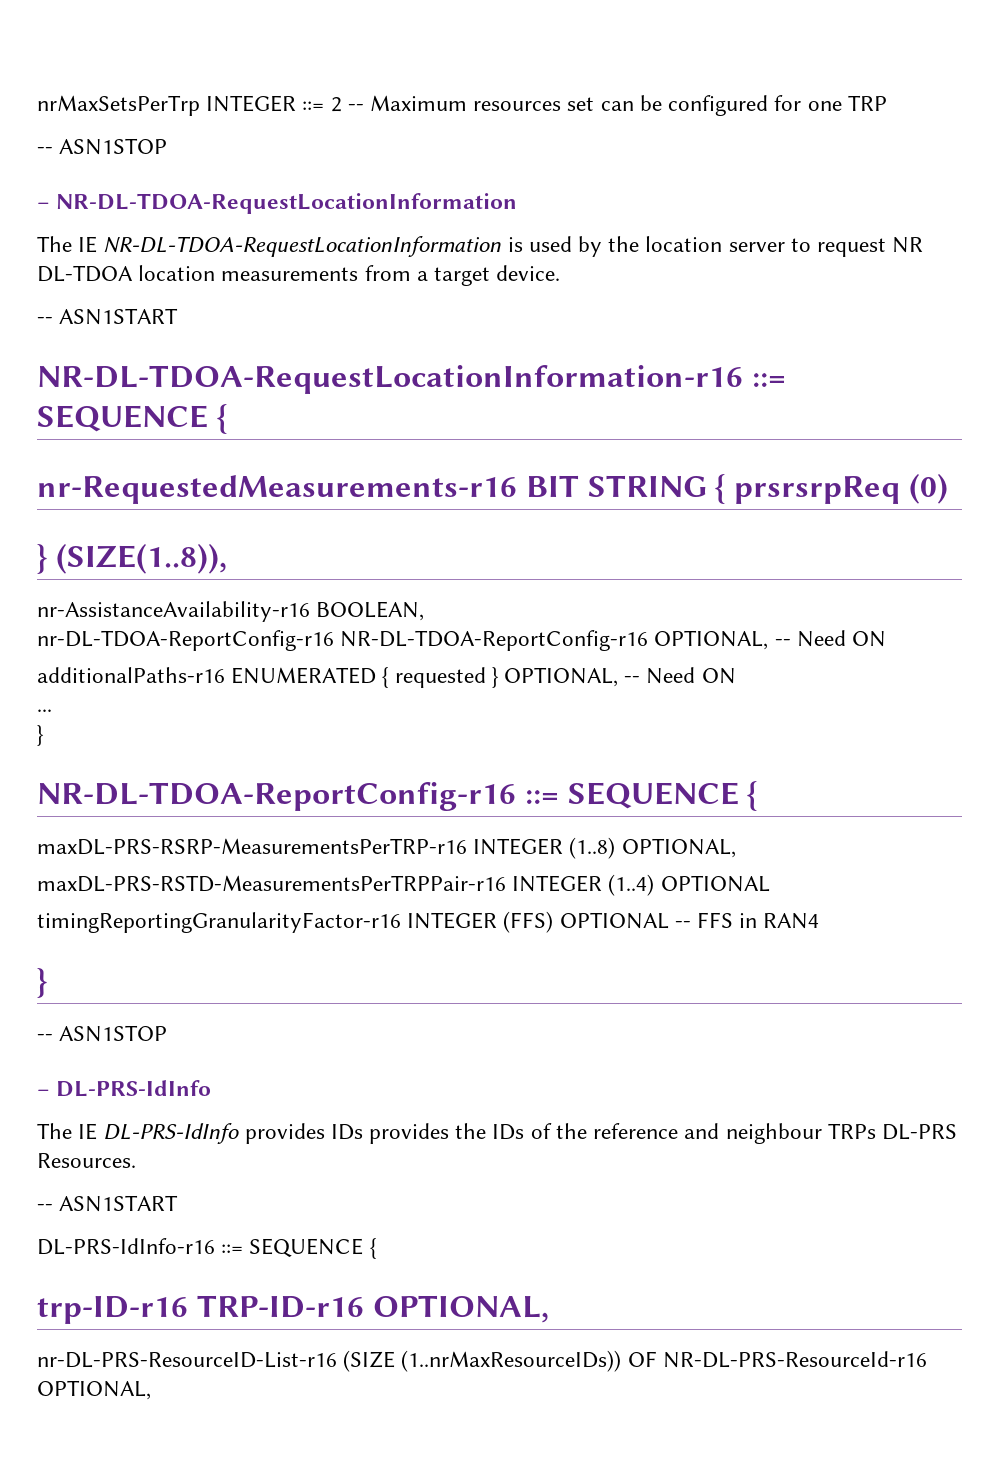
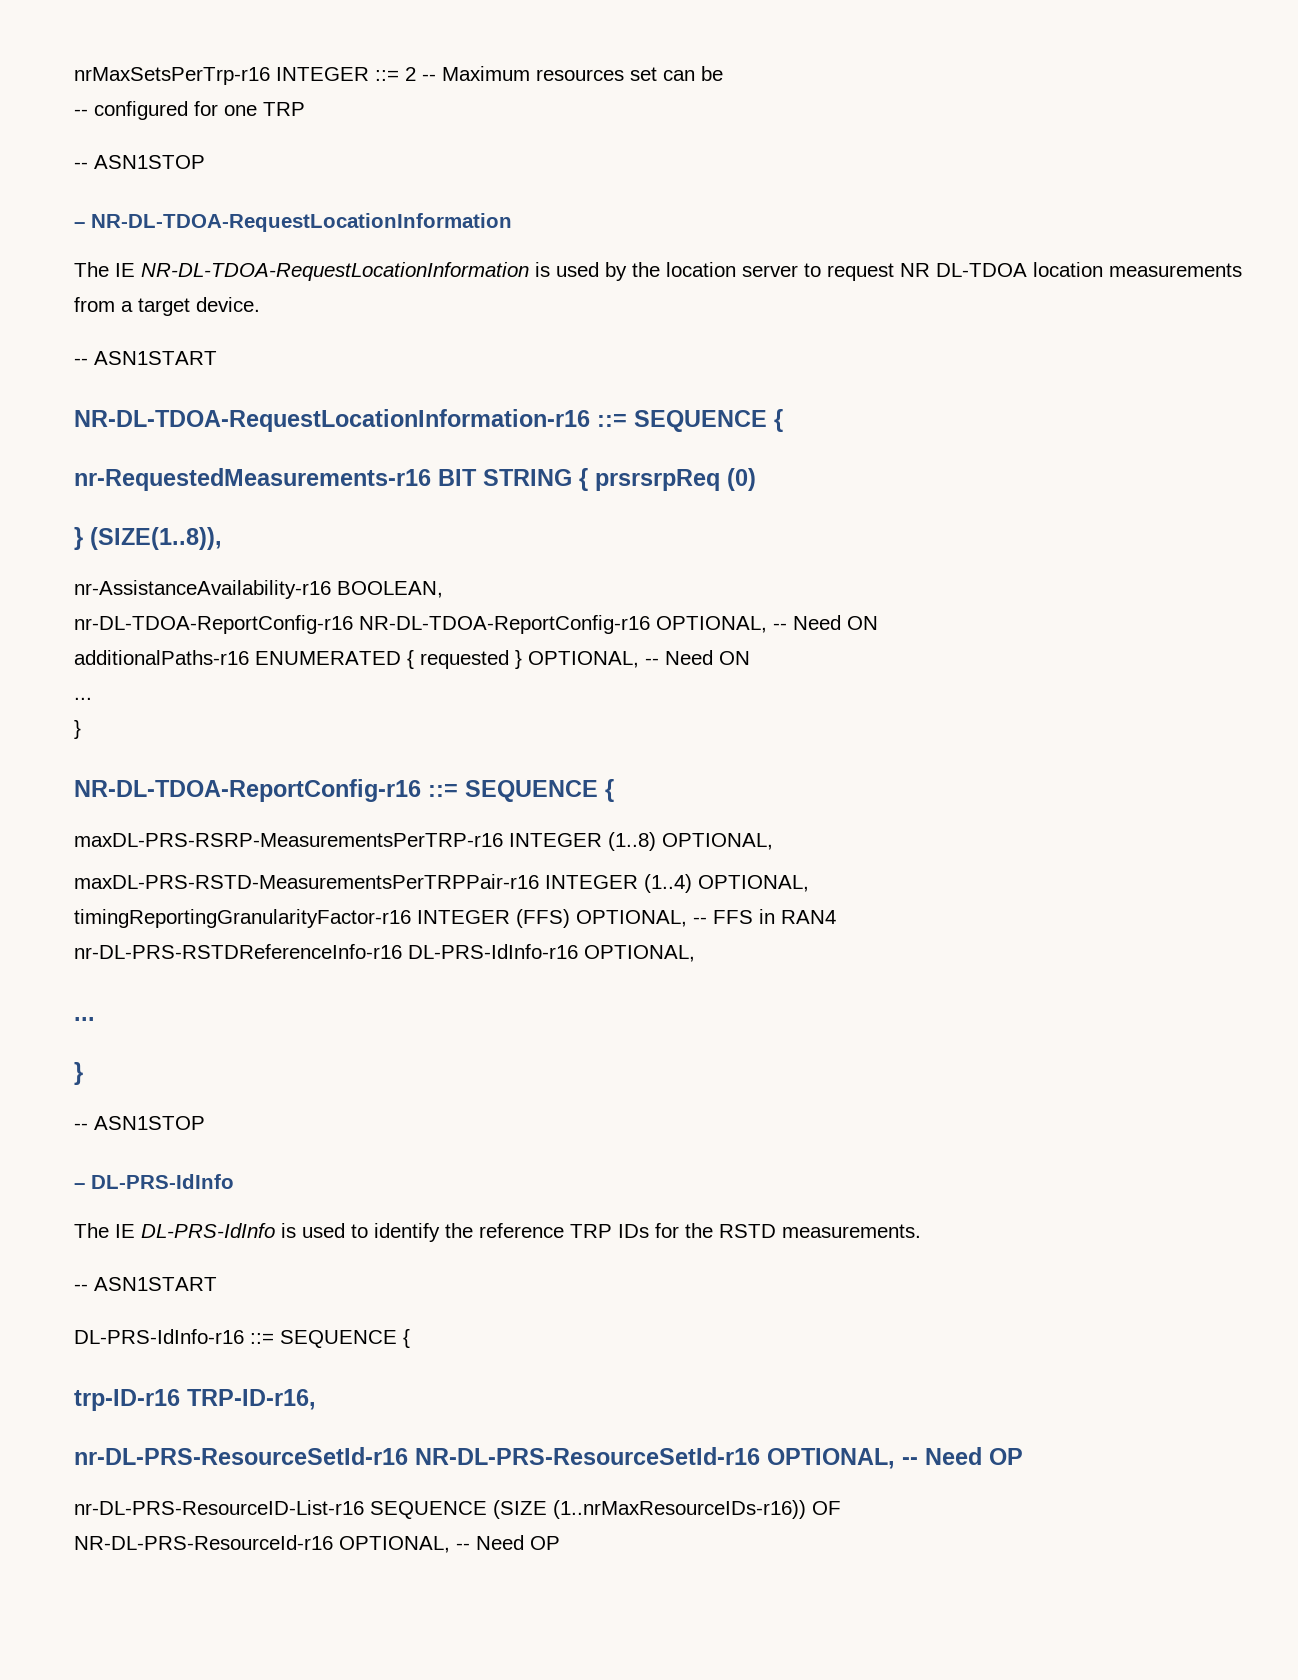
[37,95,200,116] nrMaxSetsPerTrp -> [74,67,270,85] nrMaxSetsPerTrp-r16
(662, 103) none -> [74,109,88,116] // --
[660,875,770,892] OPTIONAL -> [698,875,809,892] OPTIONAL,
[559,912,669,929] OPTIONAL -> [576,910,687,927] OPTIONAL,
(820, 921) none -> [74,944,695,962] [74,1017,95,1021] // nr-DL-PRS-RSTDReferenceInfo-r16 DL-PRS-IdInfo-r16 OPTIONAL, // ...
[244,1123,957,1144] [37,1153,136,1168] provides IDs provides the IDs of the reference and neighbour TRPs DL-PRS Resources. -> [281,1223,921,1242] is used to identify the reference TRP IDs for the RSTD measurements.
[196,1295,549,1323] [37,1350,622,1372] TRP-ID-r16 OPTIONAL, // nr-DL-PRS-ResourceID-List-r16 (SIZE (1..nrMaxResourceIDs)) -> [187,1389,316,1410] [74,1447,1023,1469] [74,1500,806,1519] TRP-ID-r16, // nr-DL-PRS-ResourceSetId-r16 NR-DL-PRS-ResourceSetId-r16 OPTIONAL, -- Need OP // nr-DL-PRS-ResourceID-List-r16 SEQUENCE (SIZE (1..nrMaxResourceIDs-r16))
(657, 1359) none -> (841, 1508) //
(151, 1390) none -> [456,1535,560,1550] -- Need OP

